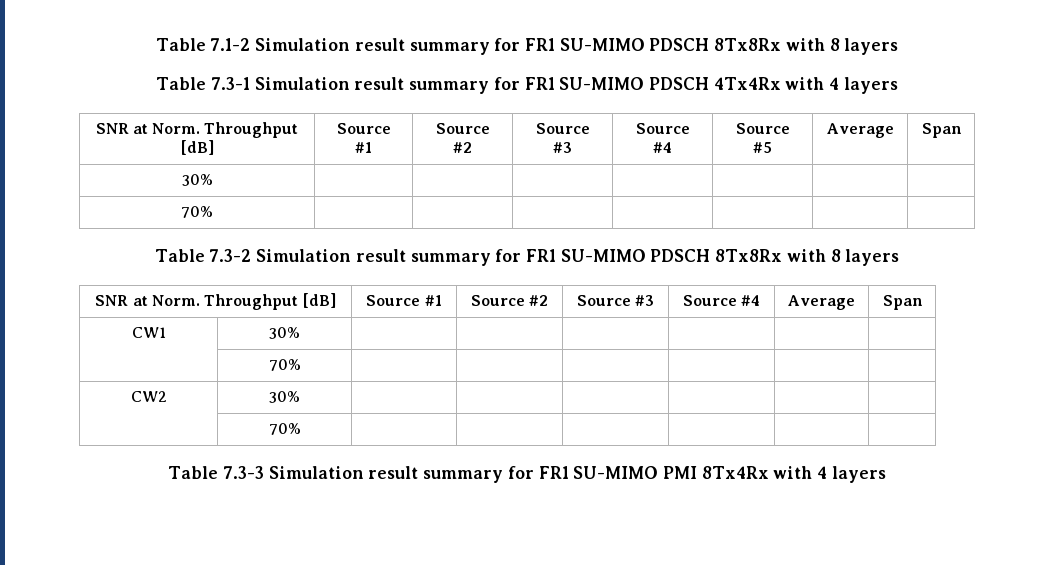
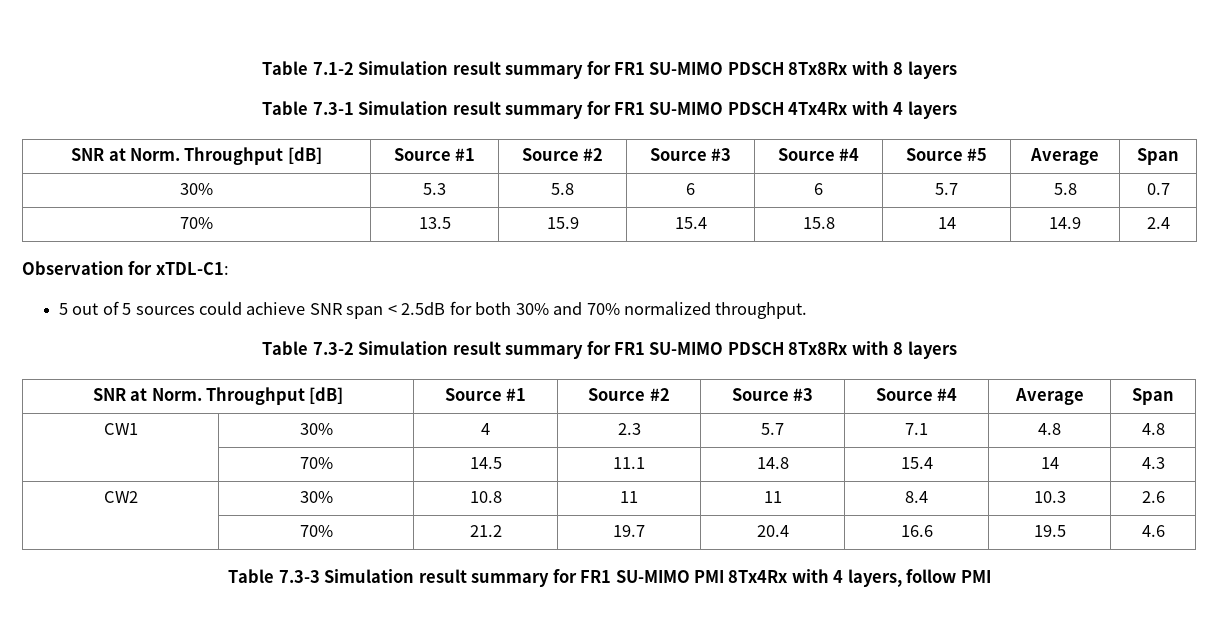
[181,206,213,218] | | | | | | // 70% | | | | | | | -> [423,183,446,195] [551,183,574,195] [686,183,695,195] [814,183,823,195] [935,183,958,195] [1053,183,1077,195] [1146,183,1170,195] [180,217,213,229] [418,217,451,229] [546,217,579,229] [674,217,707,229] [802,217,835,229] [937,217,956,229] [1049,217,1081,229] [1146,217,1170,229] [22,261,229,275] [58,301,808,319] 5.3 | 5.8 | 6 | 6 | 5.7 | 5.8 | 0.7 // 70% | 13.5 | 15.9 | 15.4 | 15.8 | 14 | 14.9 | 2.4 // Observation for xTDL-C1: // 5 out of 5 sources could achieve SNR span < 2.5dB for both 30% and 70% normalized throughput.
[268,359,301,371] [130,391,167,402] [269,391,300,403] [268,423,301,435] | | | | | // | 70% | | | | | | // CW2 | 30% | | | | | | // | 70% | | | | | | -> [481,423,490,435] [617,423,641,435] [761,423,784,435] [905,423,928,435] [1038,423,1061,435] [1141,423,1165,435] [299,457,333,469] [469,457,502,469] [613,457,645,469] [756,457,789,469] [900,457,933,469] [1040,457,1059,469] [1141,457,1165,469] [103,491,138,503] [299,491,333,503] [469,491,502,503] [620,491,638,503] [763,491,782,503] [905,491,928,503] [1033,491,1066,503] [1141,491,1165,503] [299,525,333,537] [469,525,502,537] [613,525,645,537] [756,525,789,537] [900,525,933,537] [1033,525,1066,537] [1141,525,1165,537] 4 | 2.3 | 5.7 | 7.1 | 4.8 | 4.8 // | 70% | 14.5 | 11.1 | 14.8 | 15.4 | 14 | 4.3 // CW2 | 30% | 10.8 | 11 | 11 | 8.4 | 10.3 | 2.6 // | 70% | 21.2 | 19.7 | 20.4 | 16.6 | 19.5 | 4.6
[831,466,886,483] layers -> [847,569,991,587] layers, follow PMI

